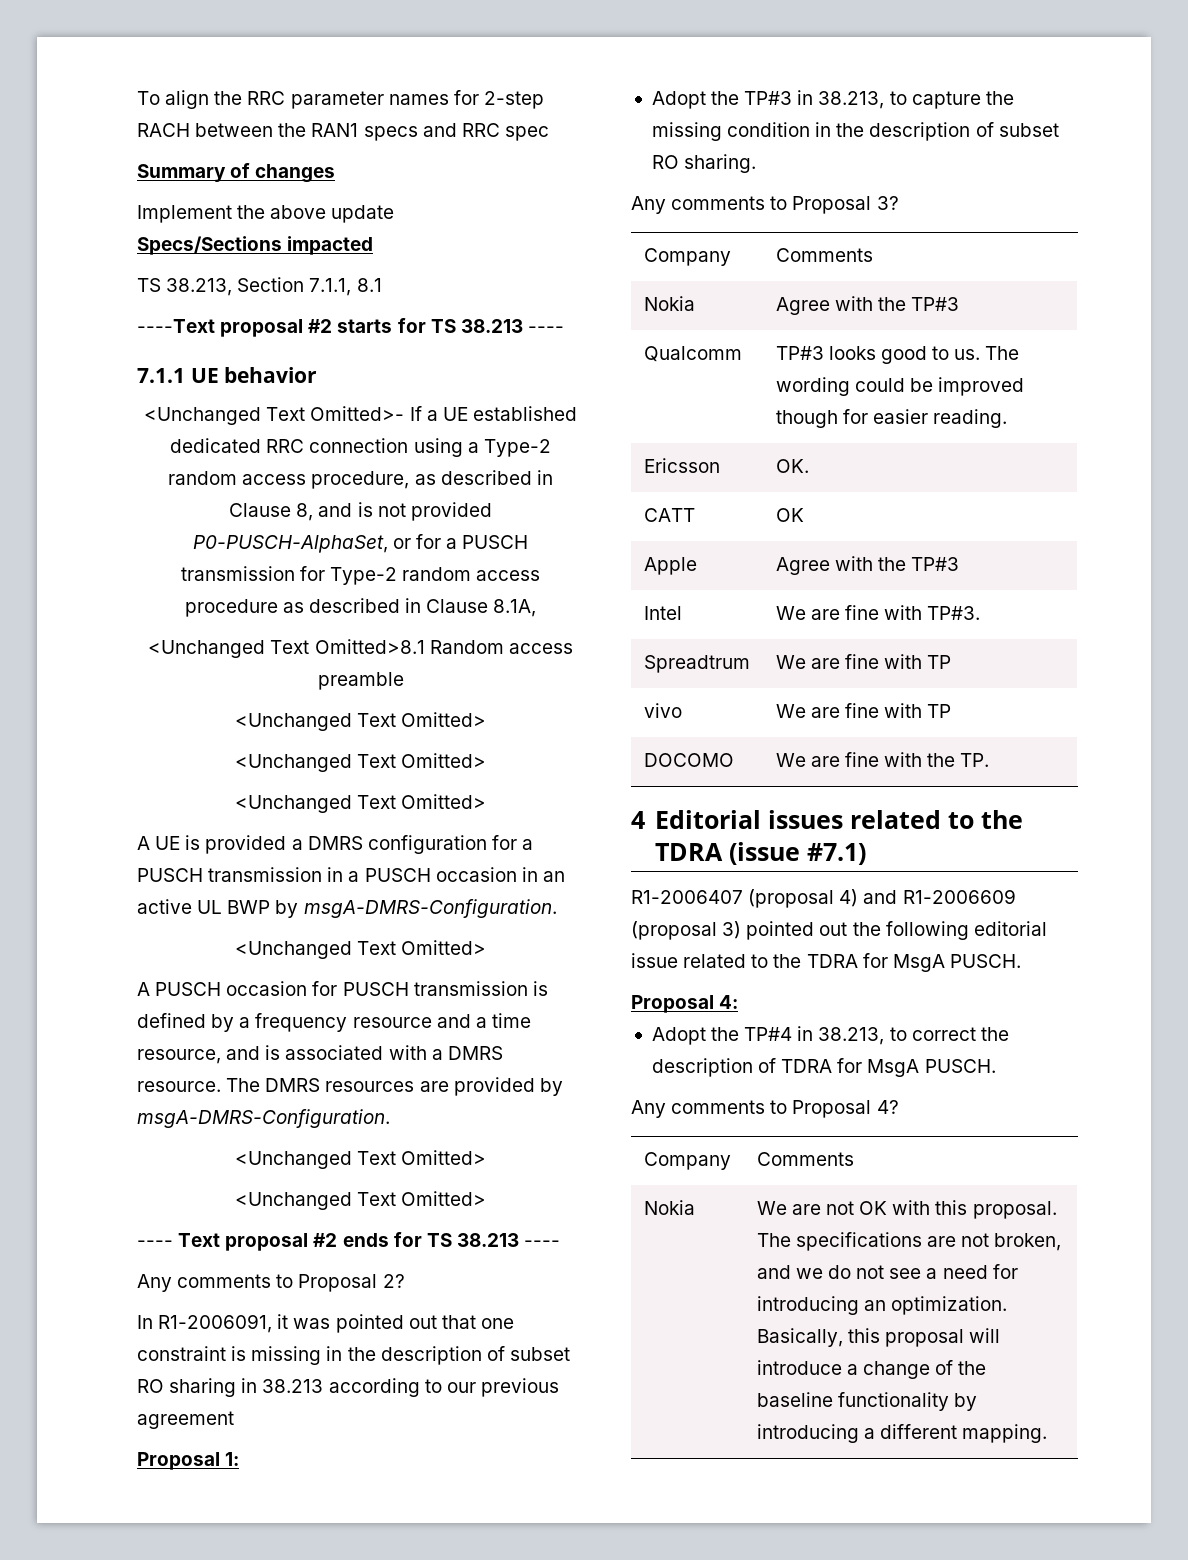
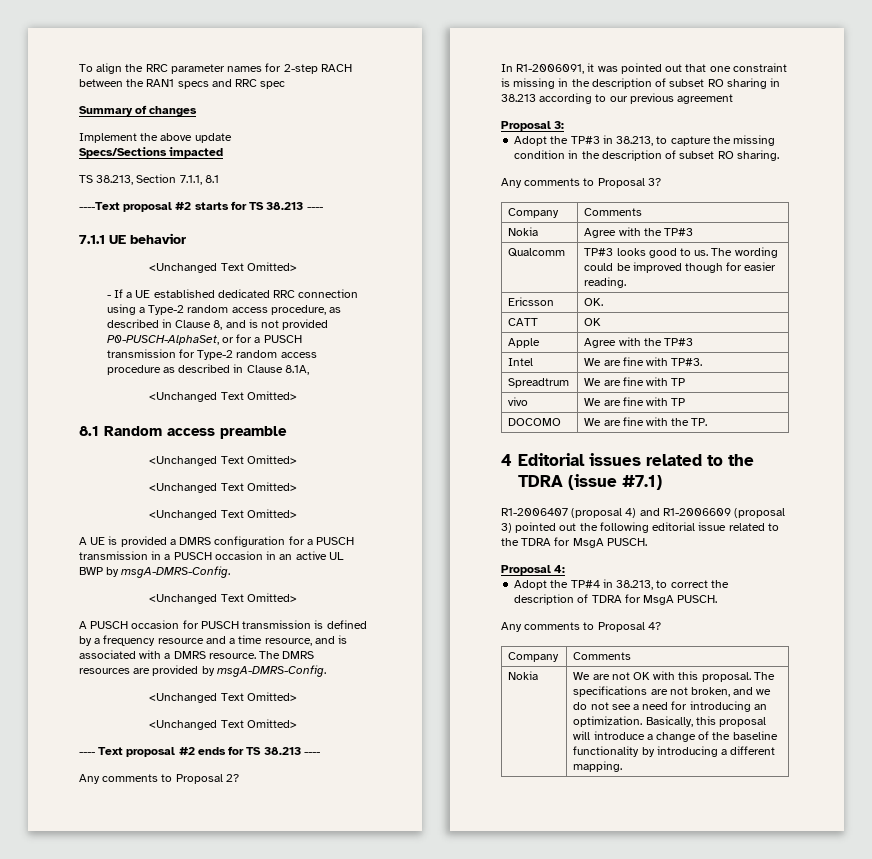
[310,406,405,421] Omitted>- -> [246,262,297,271] [106,295,111,298] Omitted> // -
[314,639,425,654] Omitted>8.1 -> [246,391,297,400] [79,426,99,436] Omitted> // 8.1
[303,899,557,918] msgA-DMRS-Configuration. -> [121,566,231,578] msgA-DMRS-Config.
[137,1109,390,1128] msgA-DMRS-Configuration. -> [216,665,326,677] msgA-DMRS-Config.
[225,1452,240,1466] 1: -> [554,121,565,129] 3:

